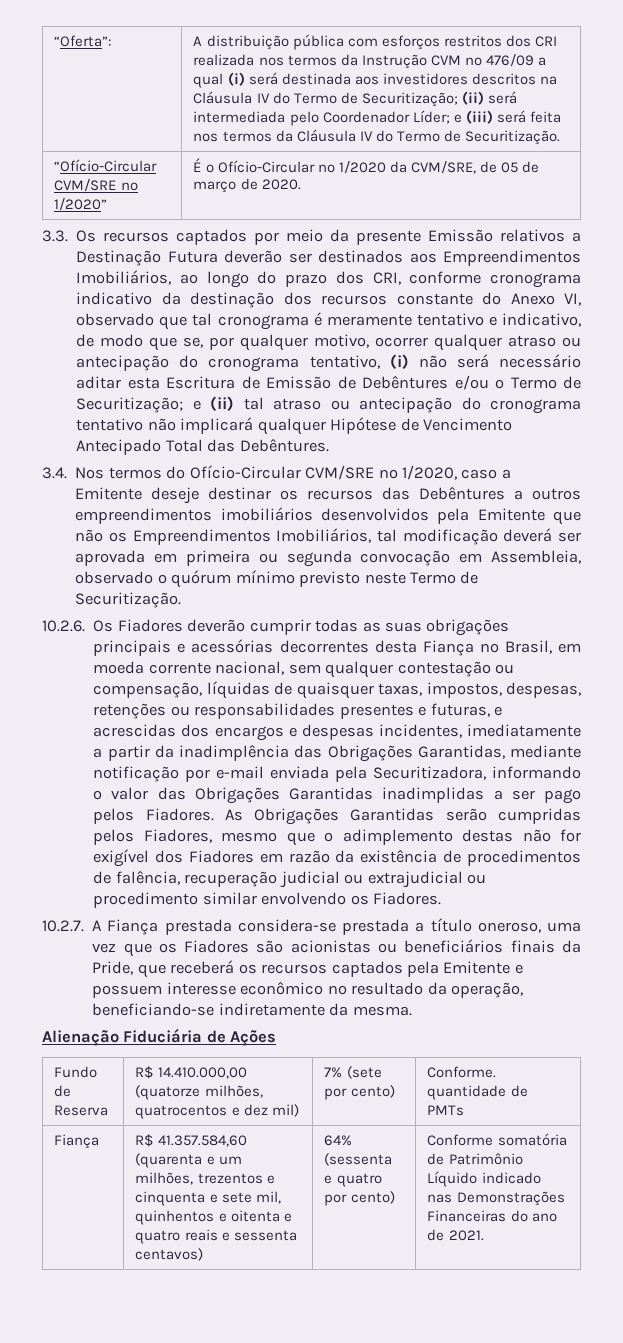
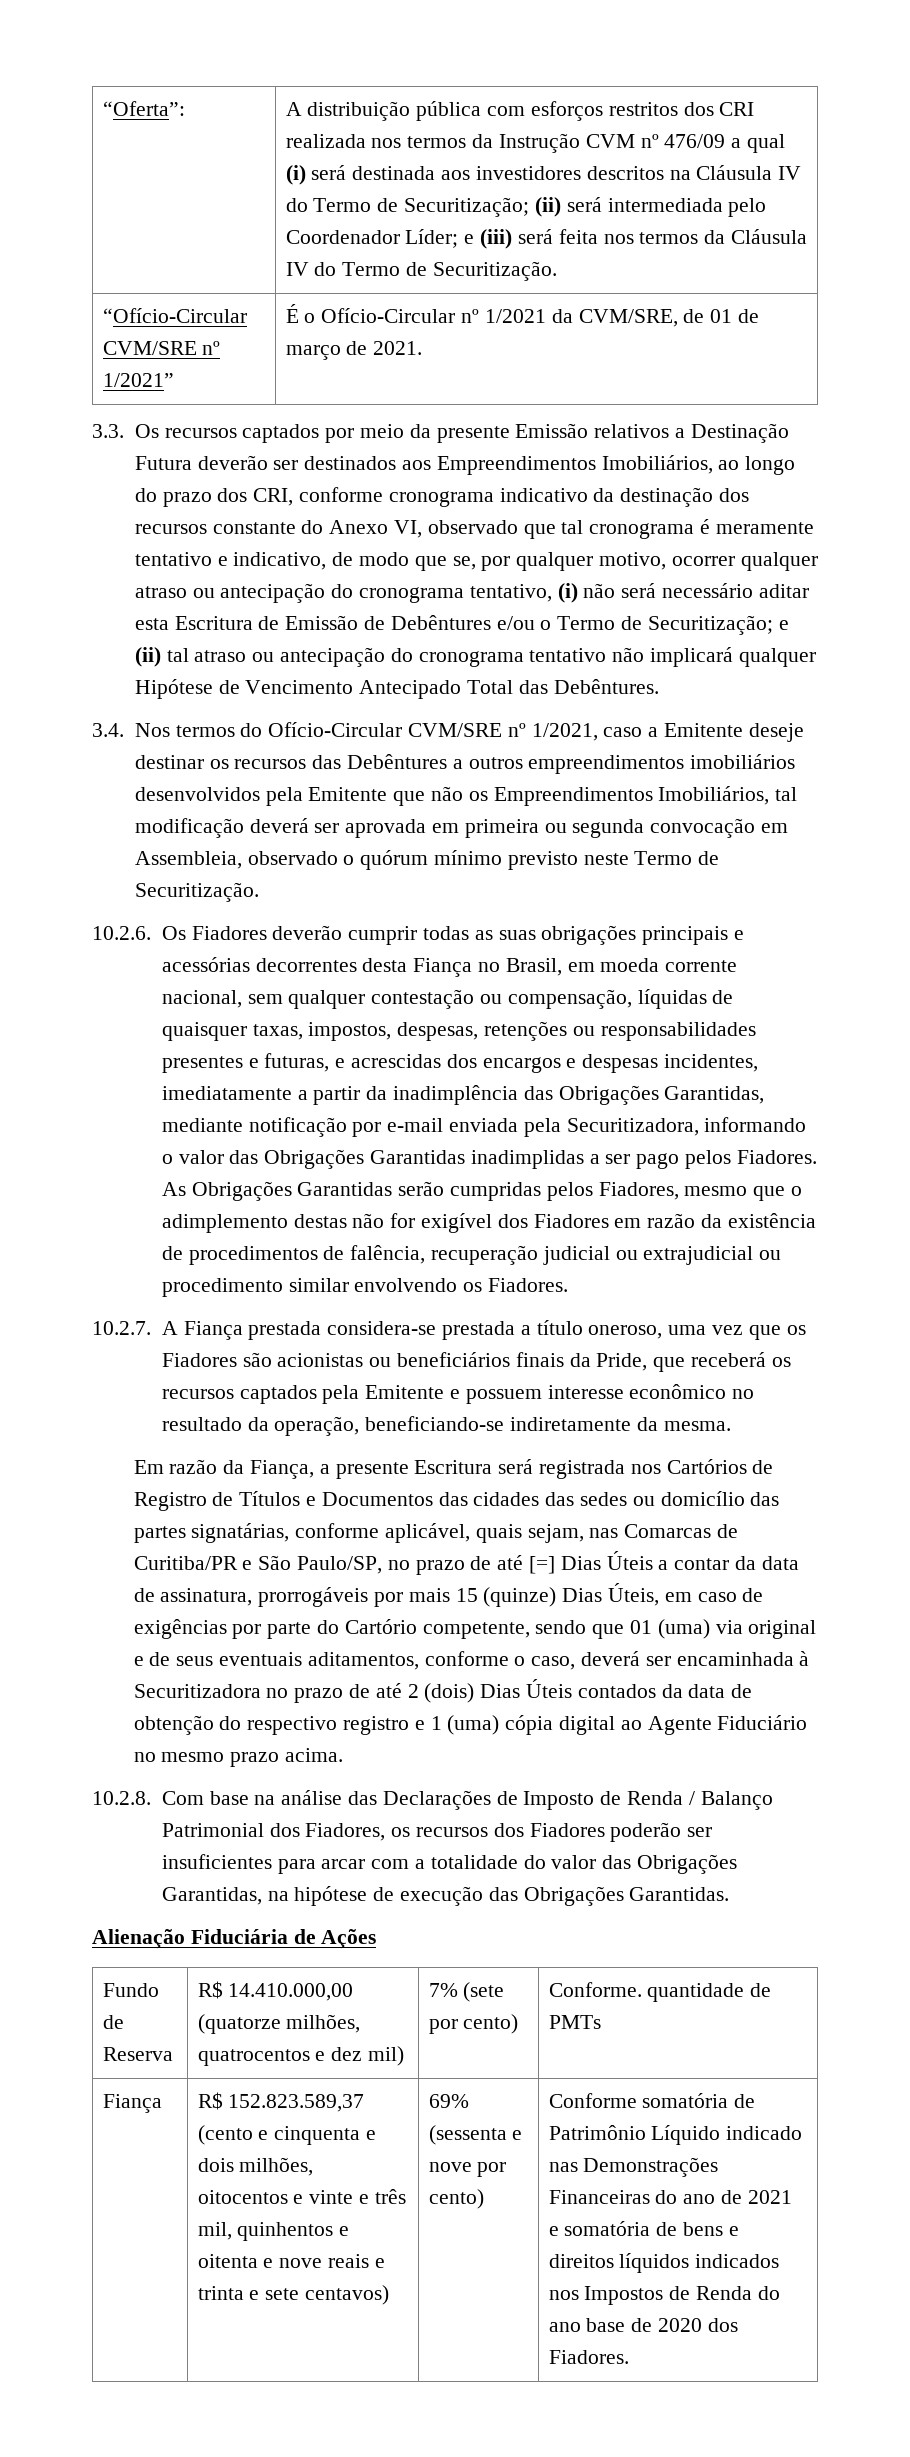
[54,198,108,211] 1/2020” -> [102,373,174,387] 1/2021”
[338,161,386,174] 1/2020 -> [484,309,546,323] 1/2021
[500,162,518,173] 05 -> [710,309,733,323] 01
[261,179,301,190] 2020. -> [373,341,423,355] 2021.
[401,465,457,480] 1/2020, -> [531,723,598,741] 1/2021,
(412, 1011) none -> [133,1459,774,1479] [133,1491,780,1511] [133,1523,738,1543] [133,1551,799,1575] [133,1583,764,1607] [133,1619,817,1639] [133,1651,810,1670] [133,1679,753,1703] [133,1715,808,1735] [133,1748,343,1767] [92,1790,773,1810] [161,1822,713,1842] [161,1854,737,1874] [161,1886,730,1906] // Em razão da Fiança, a presente Escritura será registrada nos Cartórios de Registro de Títulos e Documentos das cidades das sedes ou domicílio das partes signatárias, conforme aplicável, quais sejam, nas Comarcas de Curitiba/PR e São Paulo/SP, no prazo de até [=] Dias Úteis a contar da data de assinatura, prorrogáveis por mais 15 (quinze) Dias Úteis, em caso de exigências por parte do Cartório competente, sendo que 01 (uma) via original e de seus eventuais aditamentos, conforme o caso, deverá ser encaminhada à Securitizadora no prazo de até 2 (dois) Dias Úteis contados da data de obtenção do respectivo registro e 1 (uma) cópia digital ao Agente Fiduciário no mesmo prazo acima. // 10.2.8. Com base na análise das Declarações de Imposto de Renda / Balanço Patrimonial dos Fiadores, os recursos dos Fiadores poderão ser insuficientes para arcar com a totalidade do valor das Obrigações Garantidas, na hipótese de execução das Obrigações Garantidas.
[157,1135,247,1147] [135,1153,242,1168] [135,1172,275,1185] [135,1191,252,1206] 41.357.584,60 (quarenta e um milhões, trezentos e cinquenta e sete -> [228,2094,365,2112] [197,2125,377,2145] [197,2157,314,2176] [197,2189,406,2204] 152.823.589,37 (cento e cinquenta e dois milhões, oitocentos e vinte e três
[135,1230,181,1244] quatro -> [279,2258,323,2268] nove
[233,1230,297,1241] sessenta -> [197,2286,300,2300] trinta e sete
[324,1135,353,1146] 64% -> [428,2094,469,2108] 69%
[336,1173,382,1187] quatro -> [428,2162,472,2172] nove
[448,1230,484,1241] 2021. -> [747,2190,792,2204] [548,2221,739,2236] [548,2253,780,2273] [548,2286,780,2305] [548,2318,738,2332] [548,2350,629,2364] 2021 e somatória de bens e direitos líquidos indicados nos Impostos de Renda do ano base de 2020 dos Fiadores.

